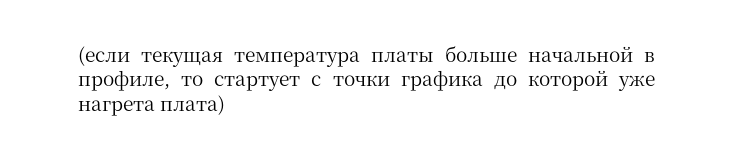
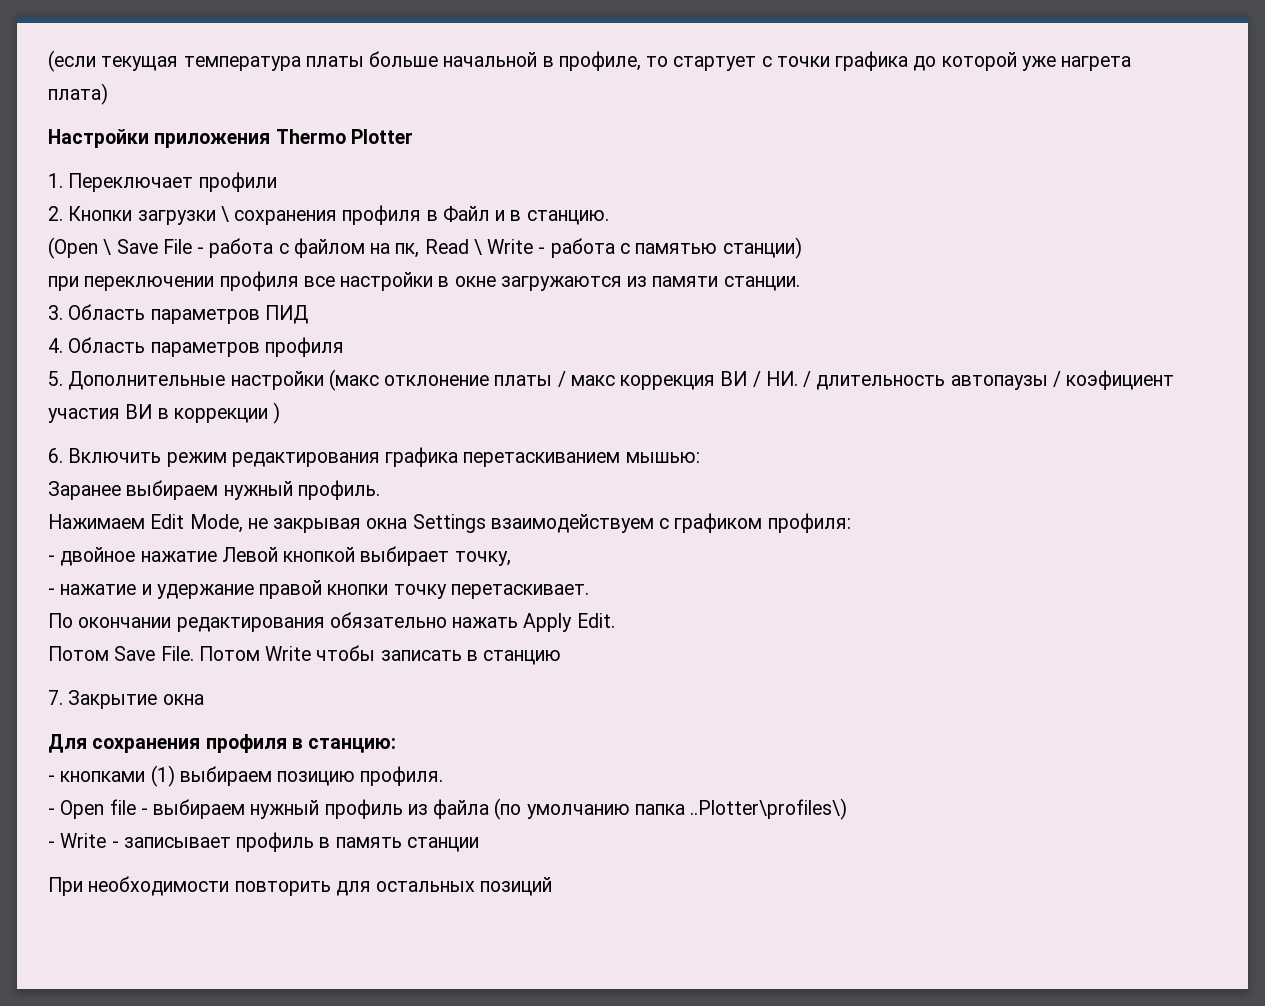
(226, 105) none -> [48,129,413,148] [48,172,277,192] [48,205,609,225] [48,237,802,259] [48,271,800,291] [48,304,308,324] [48,337,344,357] [48,369,1175,391] [48,402,281,424] [48,447,700,467] [48,480,380,500] [48,513,851,533] [48,546,511,566] [48,580,589,599] [48,612,615,632] [48,645,562,665] [48,690,204,709] [48,734,397,753] [48,765,444,787] [48,798,848,820] [48,832,479,852] [48,876,553,896] // Настройки приложения Thermo Plotter // 1. Переключает профили // 2. Кнопки загрузки \ сохранения профиля в Файл и в станцию. // (Open \ Save File - работа с файлом на пк, Read \ Write - работа с памятью станции) // при переключении профиля все настройки в окне загружаются из памяти станции. // 3. Область параметров ПИД // 4. Область параметров профиля // 5. Дополнительные настройки (макс отклонение платы / макс коррекция ВИ / НИ. / длительность автопаузы / коэфициент участия ВИ в коррекции ) // 6. Включить режим редактирования графика перетаскиванием мышью: // Заранее выбираем нужный профиль. // Нажимаем Edit Mode, не закрывая окна Settings взаимодействуем с графиком профиля: // - двойное нажатие Левой кнопкой выбирает точку, // - нажатие и удержание правой кнопки точку перетаскивает. // По окончании редактирования обязательно нажать Apply Edit. // Потом Save File. Потом Write чтобы записать в станцию // 7. Закрытие окна // Для сохранения профиля в станцию: // - кнопками (1) выбираем позицию профиля. // - Open file - выбираем нужный профиль из файла (по умолчанию папка ..Plotter\profiles\) // - Write - записывает профиль в память станции // При необходимости повторить для остальных позиций

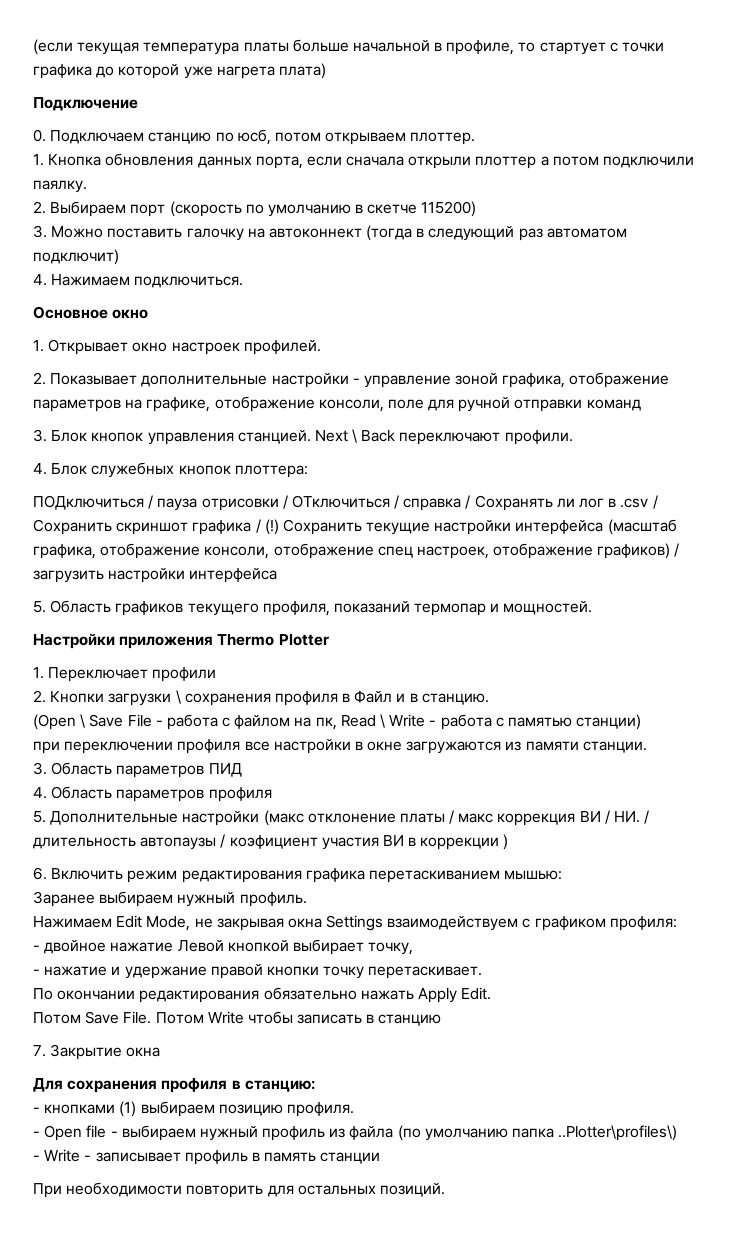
(108, 94) none -> [33,97,138,111] [33,129,476,145] [33,153,695,169] [33,180,87,193] [33,201,477,217] [33,225,627,241] [33,249,119,265] [33,274,244,288] [33,306,149,319] [33,339,321,355] [33,372,670,388] [33,396,641,412] [33,429,573,445] [33,462,308,478] [33,495,658,511] [33,519,677,535] [33,543,680,559] [33,568,278,583] [33,600,593,616] // Подключение // 0. Подключаем станцию по юсб, потом открываем плоттер. // 1. Кнопка обновления данных порта, если сначала открыли плоттер а потом подключили паялку. // 2. Выбираем порт (скорость по умолчанию в скетче 115200) // 3. Можно поставить галочку на автоконнект (тогда в следующий раз автоматом подключит) // 4. Нажимаем подключиться. // Основное окно // 1. Открывает окно настроек профилей. // 2. Показывает дополнительные настройки - управление зоной графика, отображение параметров на графике, отображение консоли, поле для ручной отправки команд // 3. Блок кнопок управления станцией. Next \ Back переключают профили. // 4. Блок служебных кнопок плоттера: // ПОДключиться / пауза отрисовки / ОТключиться / справка / Сохранять ли лог в .csv / Сохранить скриншот графика / (!) Сохранить текущие настройки интерфейса (масштаб графика, отображение консоли, отображение спец настроек, отображение графиков) / загрузить настройки интерфейса // 5. Область графиков текущего профиля, показаний термопар и мощностей.
[480,877,553,896] позиций -> [379,1183,445,1197] позиций.

